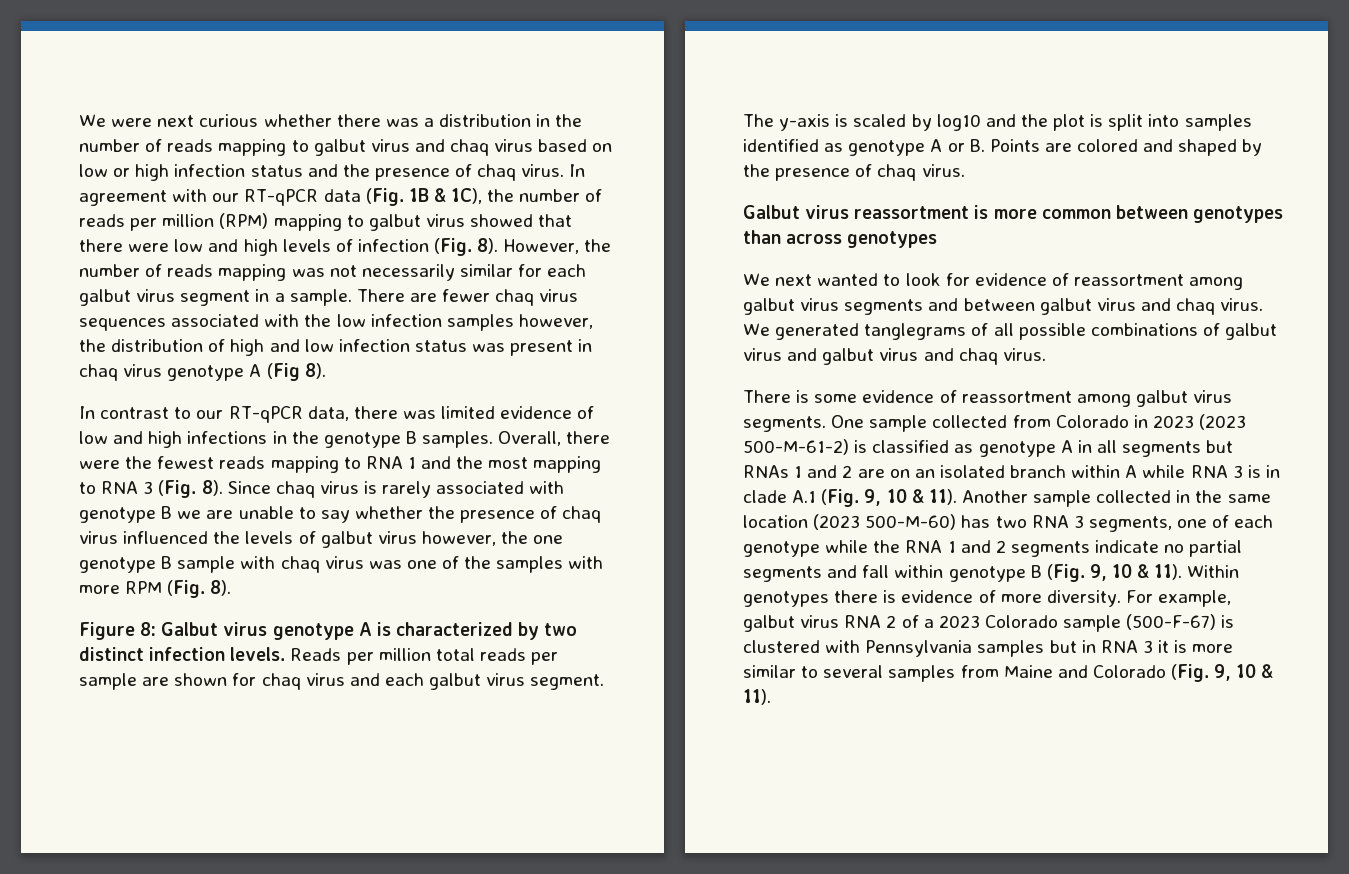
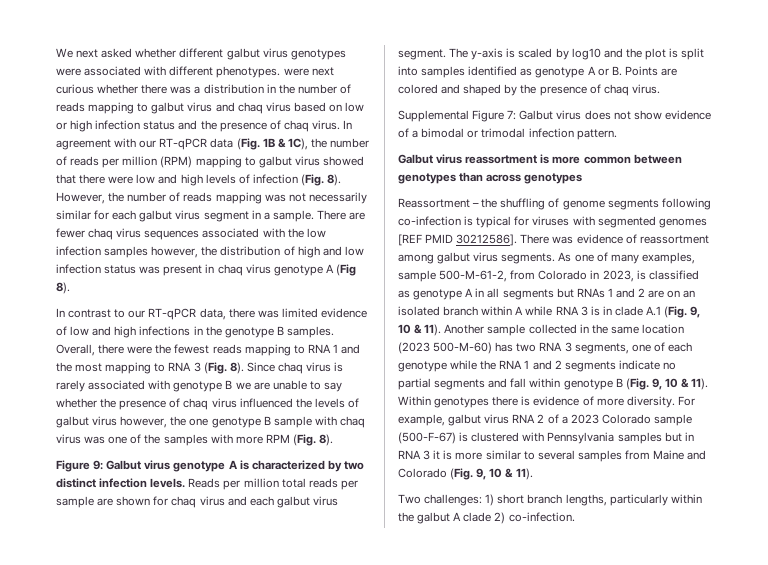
[79,114,106,127] We -> [56,48,346,60] [56,66,281,78] We next asked whether different galbut virus genotypes were associated with different phenotypes.
[140,622,157,636] 8: -> [93,460,104,470] 9:
(965, 170) none -> [398,110,711,122] [398,128,617,140] // Supplemental Figure 7: Galbut virus does not show evidence of a bimodal or trimodal infection pattern.
[743,273,1244,290] [743,298,1264,315] [743,323,1278,340] [743,348,1046,365] [743,390,858,403] We next wanted to look for evidence of reassortment among galbut virus segments and between galbut virus and chaq virus. We generated tanglegrams of all possible combinations of galbut virus and galbut virus and chaq virus. // There is some -> [398,198,711,210] [398,216,707,228] [398,234,574,246] Reassortment – the shuffling of genome segments following co-infection is typical for viruses with segmented genomes [REF PMID 30212586]. There was
[831,414,1247,432] [743,439,849,455] One sample collected from Colorado in 2023 (2023 500-M-61-2) -> [558,252,695,264] [398,270,634,282] As one of many examples, sample 500-M-61-2, from Colorado in 2023,
(771, 697) none -> [398,494,702,506] [398,512,575,524] // Two challenges: 1) short branch lengths, particularly within the galbut A clade 2) co-infection.

